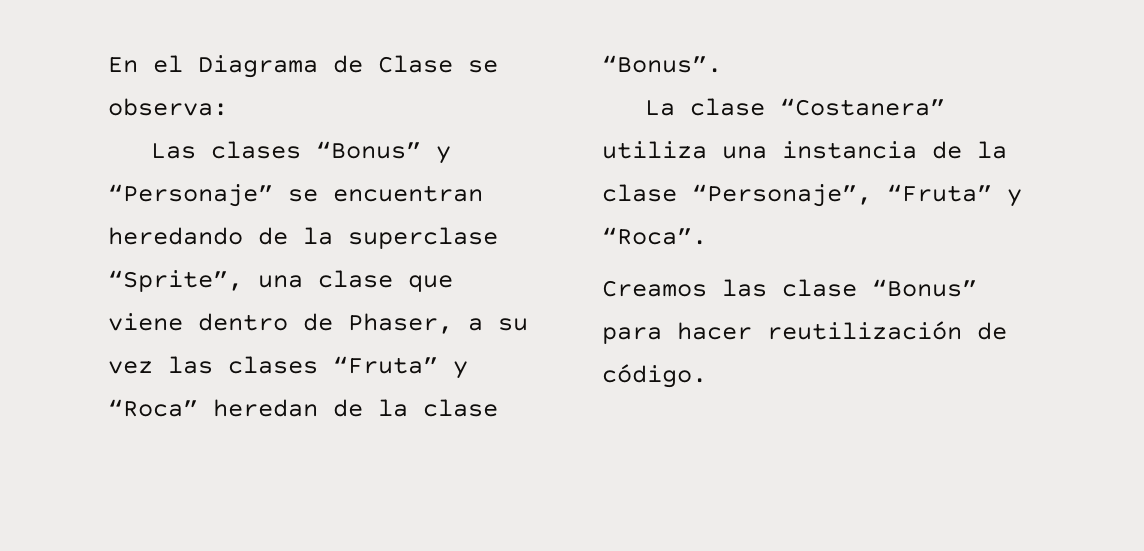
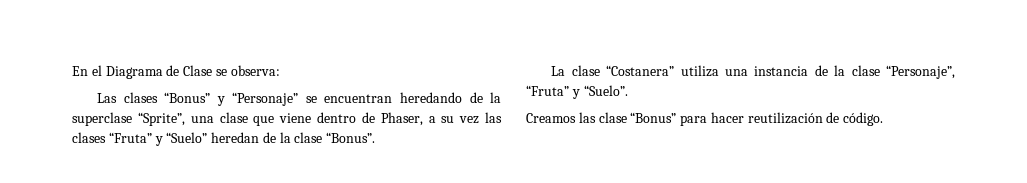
[108,399,198,417] “Roca” -> [166,132,208,143] “Suelo”
[602,227,707,245] “Roca”. -> [583,85,628,96] “Suelo”.

